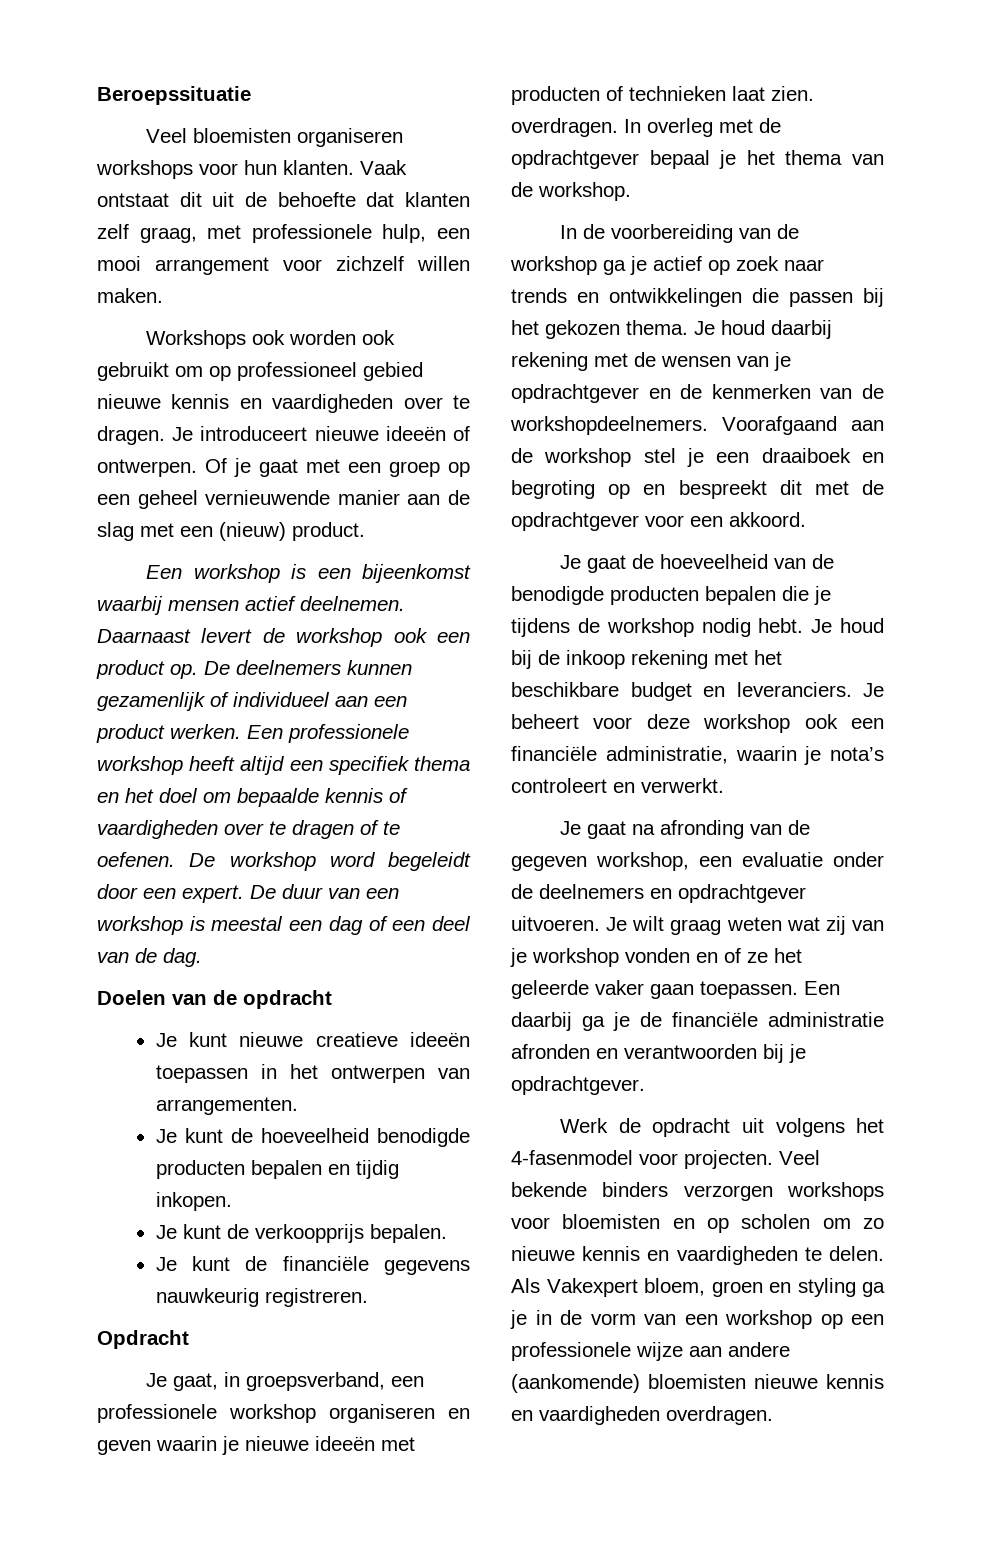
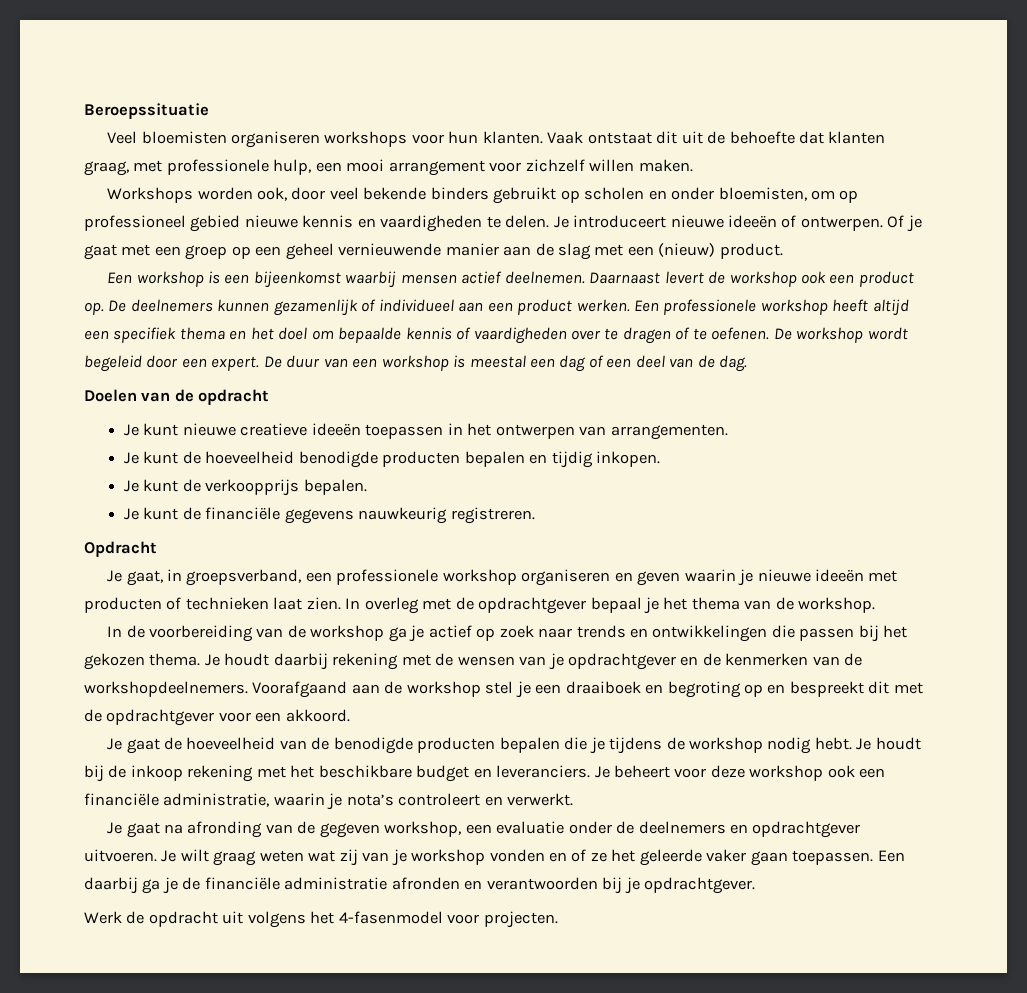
[97,224,129,239] zelf -> (886, 137) none
[252,330,396,345] [97,362,169,381] ook worden ook gebruikt -> [197,187,807,204] worden ook, door veel bekende binders gebruikt op scholen en onder bloemisten,
[403,395,470,409] [97,426,165,445] over te dragen. -> [486,215,550,228] te delen.
[329,852,471,871] word begeleidt -> [867,327,908,340] [84,355,142,372] wordt begeleid
[511,118,618,137] overdragen. -> (341, 603) none
[721,320,765,335] houd -> [224,653,270,666] houdt
[840,618,884,633] houd -> [875,737,921,750] houdt
[779,1150,820,1165] [511,1182,884,1201] [511,1214,884,1233] [511,1246,884,1265] [511,1278,885,1297] [510,1310,884,1329] [511,1342,790,1361] [511,1374,884,1393] [511,1406,773,1425] Veel bekende binders verzorgen workshops voor bloemisten en op scholen om zo nieuwe kennis en vaardigheden te delen. Als Vakexpert bloem, groen en styling ga je in de vorm van een workshop op een professionele wijze aan andere (aankomende) bloemisten nieuwe kennis en vaardigheden overdragen. -> (558, 919) none

